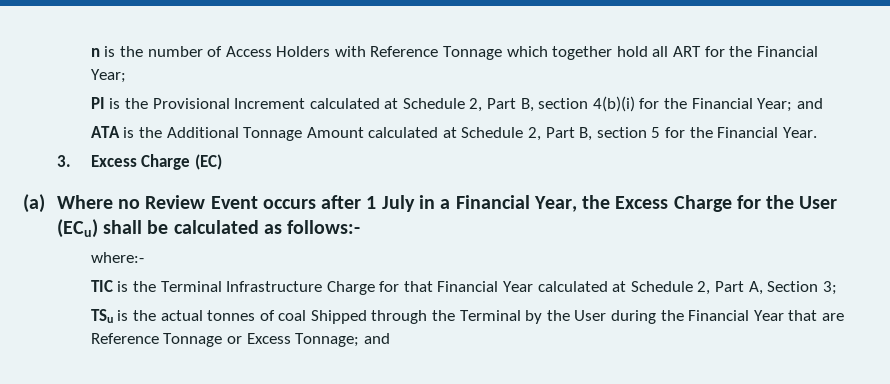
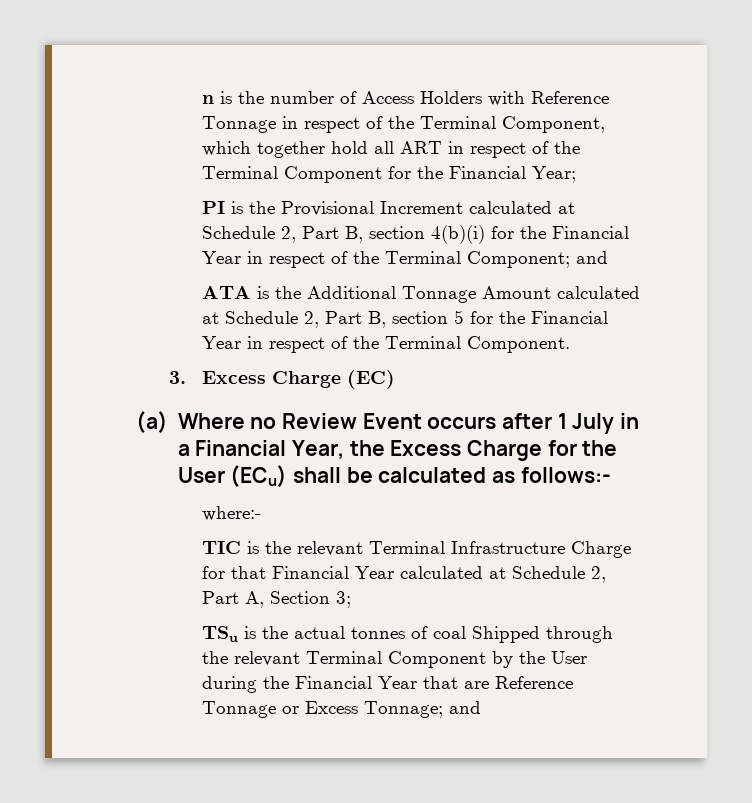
(503, 53) none -> [282,116,606,133] in respect of the Terminal Component,
(702, 51) none -> [448,141,581,158] [202,166,383,183] in respect of the Terminal Component
[757,98,793,112] Year; -> [202,251,571,268] Year in respect of the Terminal Component;
[782,127,817,138] Year. -> [202,336,571,353] Year in respect of the Terminal Component.
(156, 286) none -> [297,541,364,556] relevant
[459,310,521,321] Terminal -> [234,651,487,668] relevant Terminal Component

